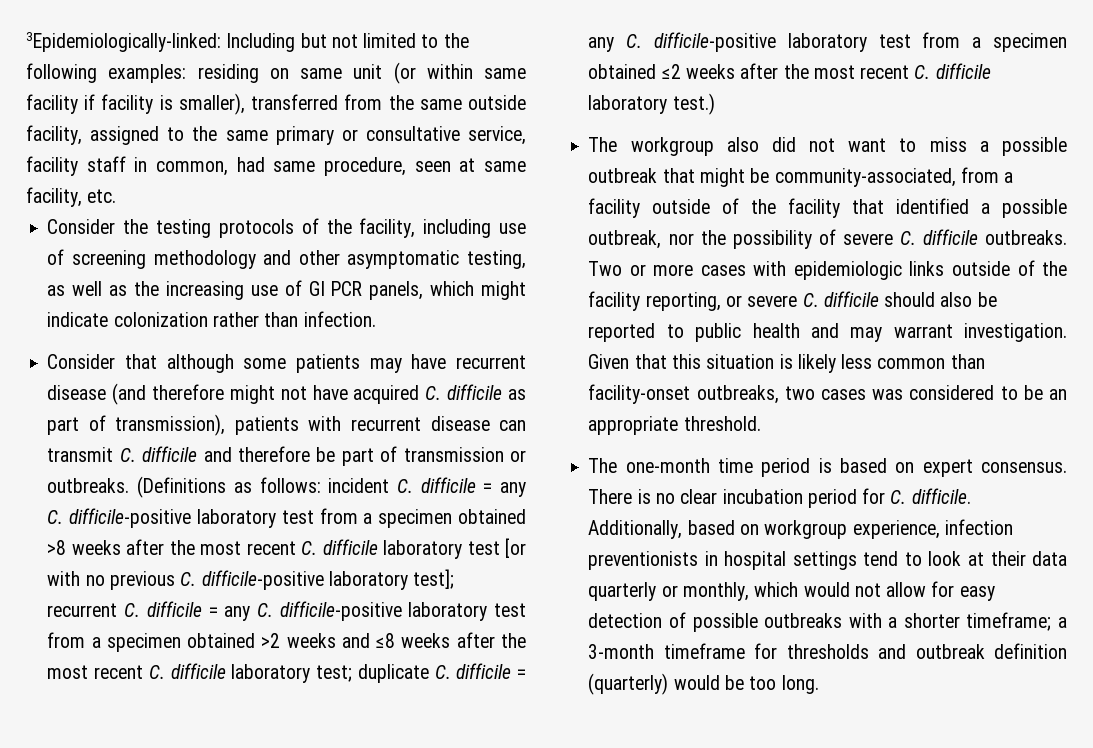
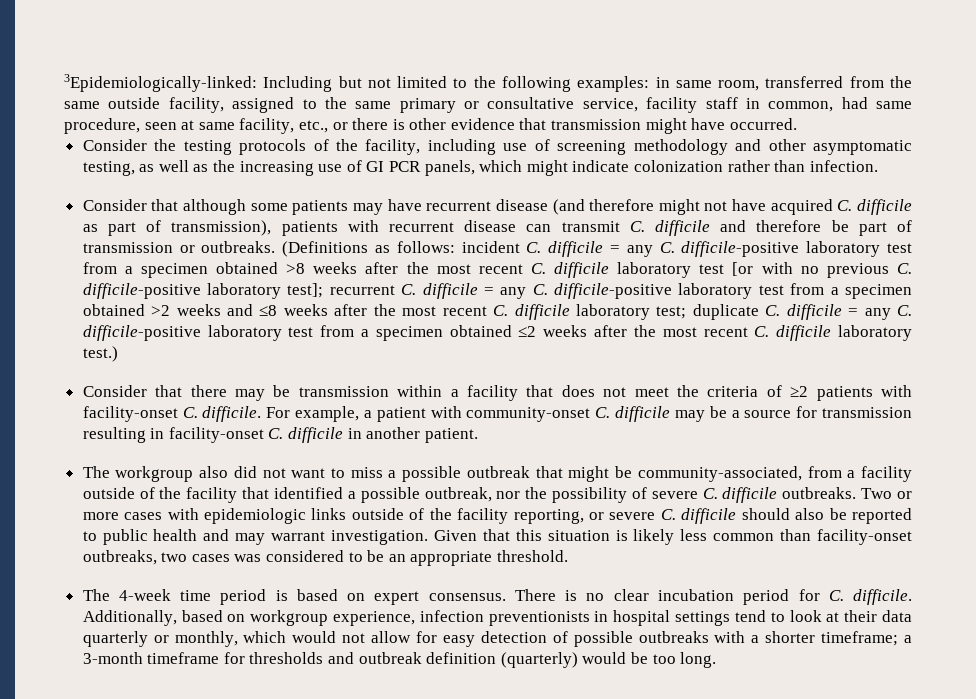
[197,62,526,84] [26,93,245,115] residing on same unit (or within same facility if facility is smaller), -> [655,77,760,91] in same room,
[87,189,117,203] etc. -> [298,118,797,134] etc., or there is other evidence that transmission might have occurred.
(715, 104) none -> [82,385,913,401] [82,406,912,422] [82,427,478,443] // Consider that there may be transmission within a facility that does not meet the criteria of ≥2 patients with facility-onset C. difficile. For example, a patient with community-onset C. difficile may be a source for transmission resulting in facility-onset C. difficile in another patient.
[625,458,710,473] one-month -> [118,589,171,601] 4-week

